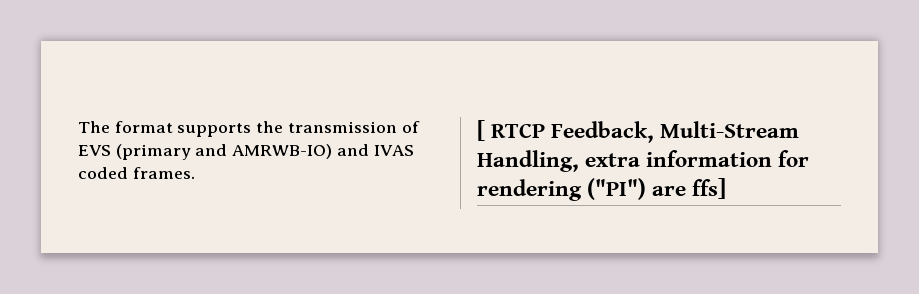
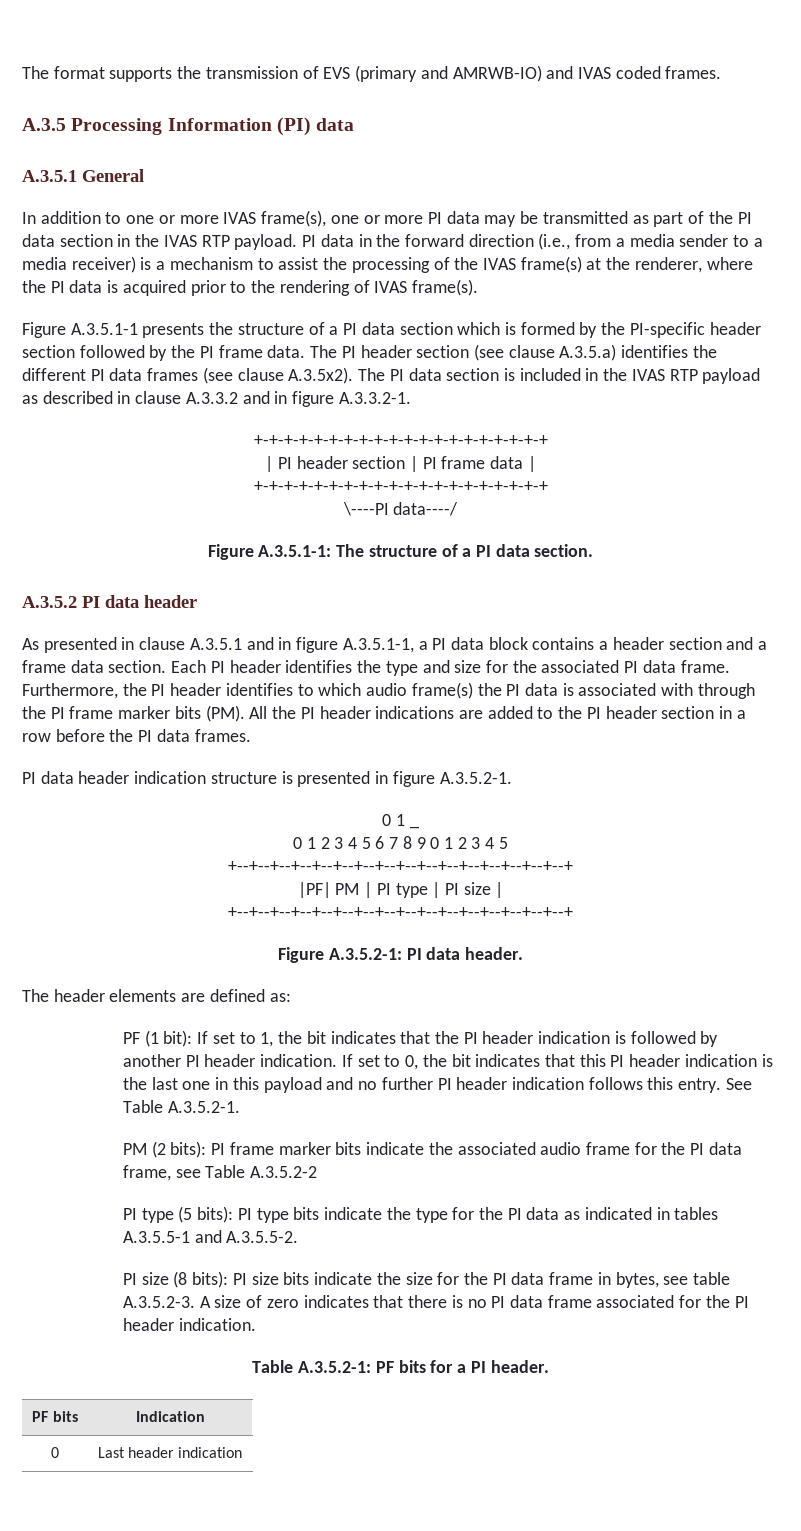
[477,120,800,143] [477,150,810,172] [477,178,727,201] [ RTCP Feedback, Multi-Stream Handling, extra information for rendering ("PI") are ffs] -> [22,117,355,136] [22,169,144,182] [22,210,752,227] [22,233,763,250] [22,256,753,273] [22,279,478,296] [22,322,761,338] [22,344,717,361] [22,367,761,384] [22,391,411,407] [253,435,548,446] [265,456,536,472] [253,481,548,492] [342,502,459,516] [207,544,594,560] [22,595,197,608] [22,637,768,653] [22,660,730,676] [22,682,755,699] [22,705,746,722] [22,729,251,742] [22,771,512,787] [382,814,405,826] [409,826,419,829] [293,836,508,849] [228,861,573,872] [297,882,504,898] [228,907,573,918] [278,947,523,963] [22,989,291,1002] [123,1030,719,1047] [123,1054,773,1070] [123,1077,752,1093] [123,1100,240,1113] [123,1141,742,1158] [123,1165,318,1181] [123,1206,719,1223] [123,1230,299,1243] [123,1271,731,1288] [123,1295,749,1308] [123,1318,256,1331] [252,1360,549,1373] [32,1411,78,1422] [135,1411,205,1422] [51,1447,59,1458] [97,1447,243,1458] A.3.5 Processing Information (PI) data // A.3.5.1 General // In addition to one or more IVAS frame(s), one or more PI data may be transmitted as part of the PI data section in the IVAS RTP payload. PI data in the forward direction (i.e., from a media sender to a media receiver) is a mechanism to assist the processing of the IVAS frame(s) at the renderer, where the PI data is acquired prior to the rendering of IVAS frame(s). // Figure A.3.5.1-1 presents the structure of a PI data section which is formed by the PI-specific header section followed by the PI frame data. The PI header section (see clause A.3.5.a) identifies the different PI data frames (see clause A.3.5x2). The PI data section is included in the IVAS RTP payload as described in clause A.3.3.2 and in figure A.3.3.2-1. // +-+-+-+-+-+-+-+-+-+-+-+-+-+-+-+-+-+-+-+ // | PI header section | PI frame data | // +-+-+-+-+-+-+-+-+-+-+-+-+-+-+-+-+-+-+-+ // \----PI data----/ // Figure A.3.5.1-1: The structure of a PI data section. // A.3.5.2 PI data header // As presented in clause A.3.5.1 and in figure A.3.5.1-1, a PI data block contains a header section and a frame data section. Each PI header identifies the type and size for the associated PI data frame. Furthermore, the PI header identifies to which audio frame(s) the PI data is associated with through the PI frame marker bits (PM). All the PI header indications are added to the PI header section in a row before the PI data frames. // PI data header indication structure is presented in figure A.3.5.2-1. // 0 1 _ // 0 1 2 3 4 5 6 7 8 9 0 1 2 3 4 5 // +--+--+--+--+--+--+--+--+--+--+--+--+--+--+--+--+ // |PF| PM | PI type | PI size | // +--+--+--+--+--+--+--+--+--+--+--+--+--+--+--+--+ // Figure A.3.5.2-1: PI data header. // The header elements are defined as: // PF (1 bit): If set to 1, the bit indicates that the PI header indication is followed by another PI header indication. If set to 0, the bit indicates that this PI header indication is the last one in this payload and no further PI header indication follows this entry. See Table A.3.5.2-1. // PM (2 bits): PI frame marker bits indicate the associated audio frame for the PI data frame, see Table A.3.5.2-2 // PI type (5 bits): PI type bits indicate the type for the PI data as indicated in tables A.3.5.5-1 and A.3.5.5-2. // PI size (8 bits): PI size bits indicate the size for the PI data frame in bytes, see table A.3.5.2-3. A size of zero indicates that there is no PI data frame associated for the PI header indication. // Table A.3.5.2-1: PF bits for a PI header. // PF bits | Indication // 0 | Last header indication

